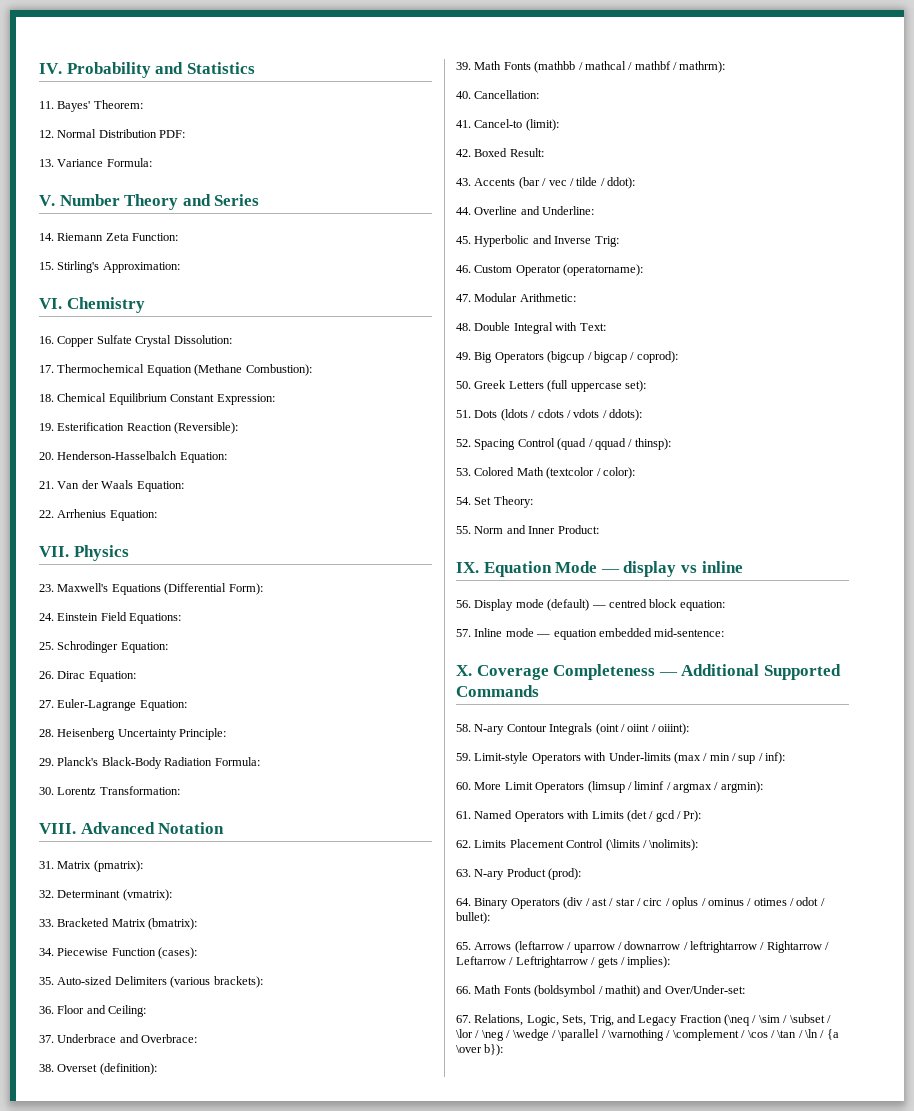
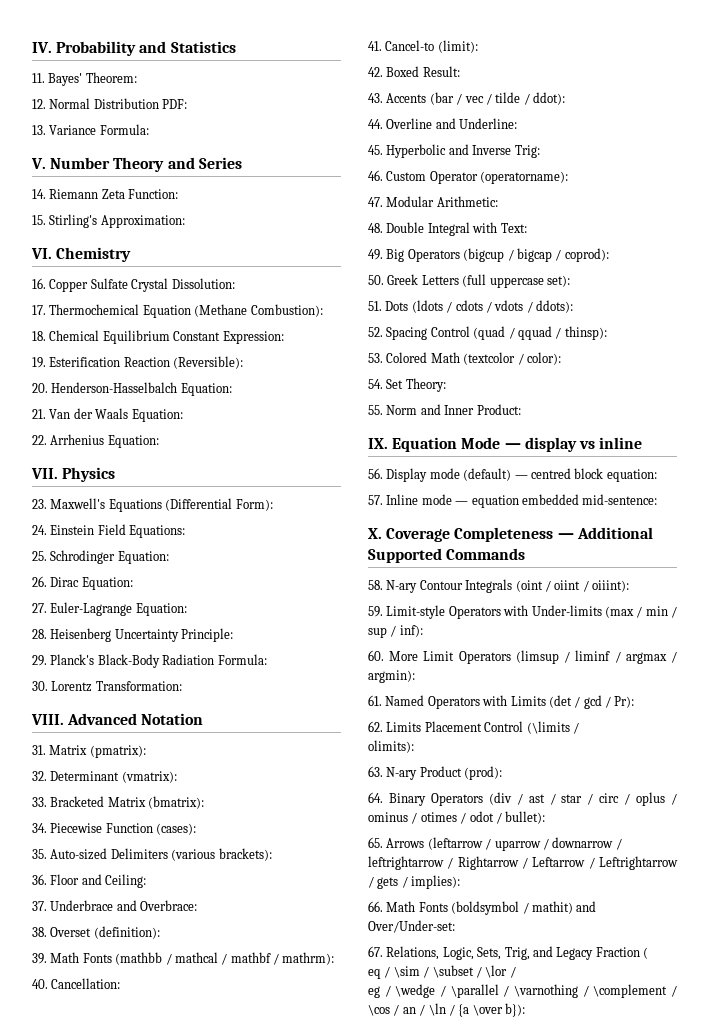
[649,839,699,851] \nolimits): -> [368,740,414,753] // olimits):
[724,1014,750,1026] (\neq -> [643,947,648,959] [368,969,381,979] ( // eq
[481,1030,504,1041] \neg -> [368,986,380,998] // eg
[777,1030,797,1038] \tan -> [402,1007,416,1014] an

